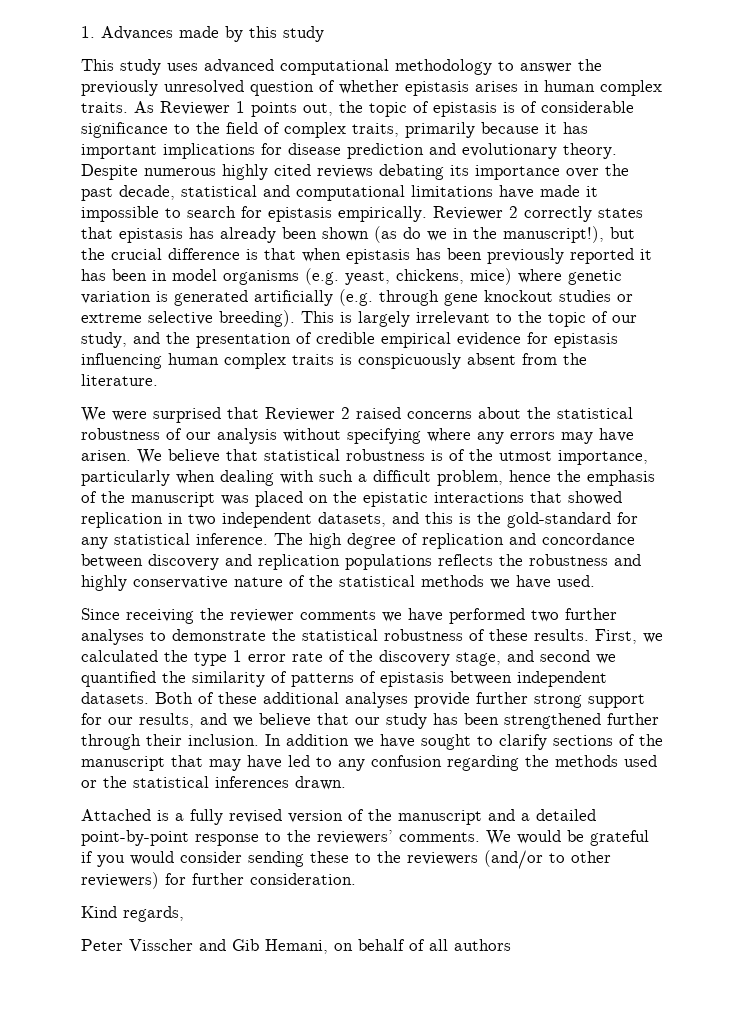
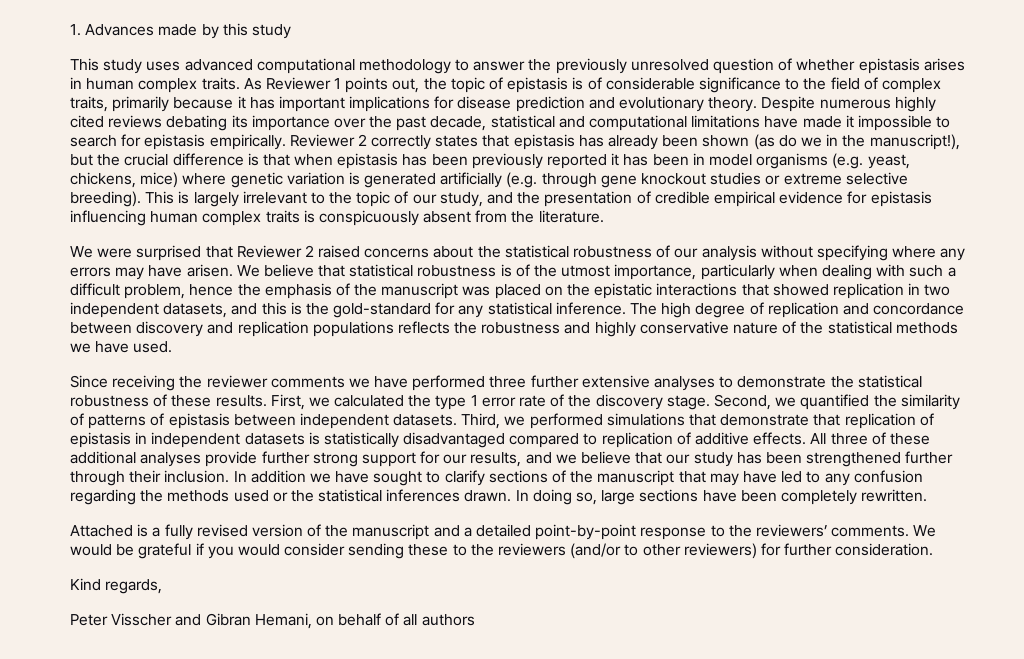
[531,608,617,622] two further -> [489,375,650,388] three further extensive
[456,650,590,666] stage, and second -> [666,394,771,410] stage. Second,
[155,692,193,704] Both -> [461,413,934,429] [70,432,868,448] Third, we performed simulations that demonstrate that replication of epistasis in independent datasets is statistically disadvantaged compared to replication of additive effects. All three
(346, 783) none -> [515,489,928,505] In doing so, large sections have been completely rewritten.
[232,939,259,951] Gib -> [205,613,251,626] Gibran

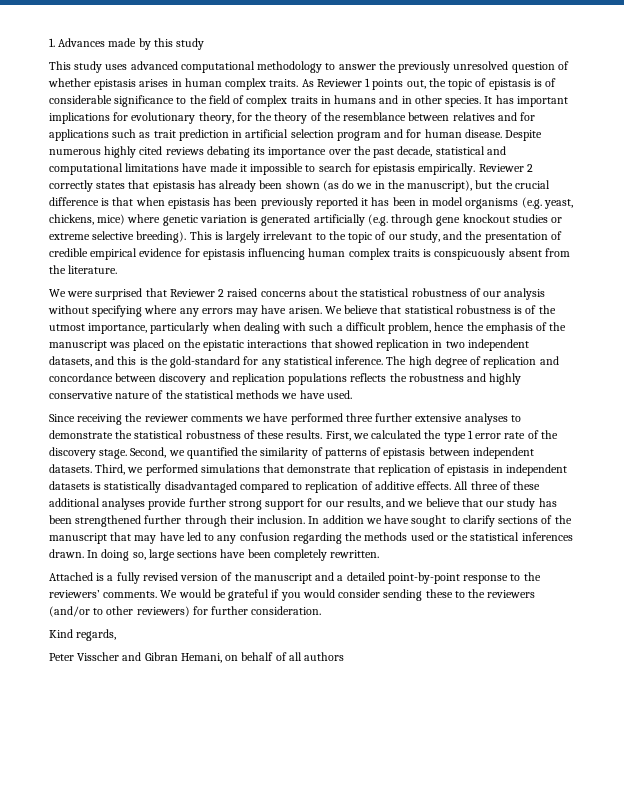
[70,96,758,112] traits, primarily because it has important implications for disease prediction and evolutionary theory. -> [290,95,568,107] [49,112,536,124] [49,129,502,141] traits in humans and in other species. It has important implications for evolutionary theory, for the theory of the resemblance between relatives and for applications such as trait prediction in artificial selection program and for human disease.
[869,134,960,150] manuscript!), -> [407,180,473,192] manuscript),

